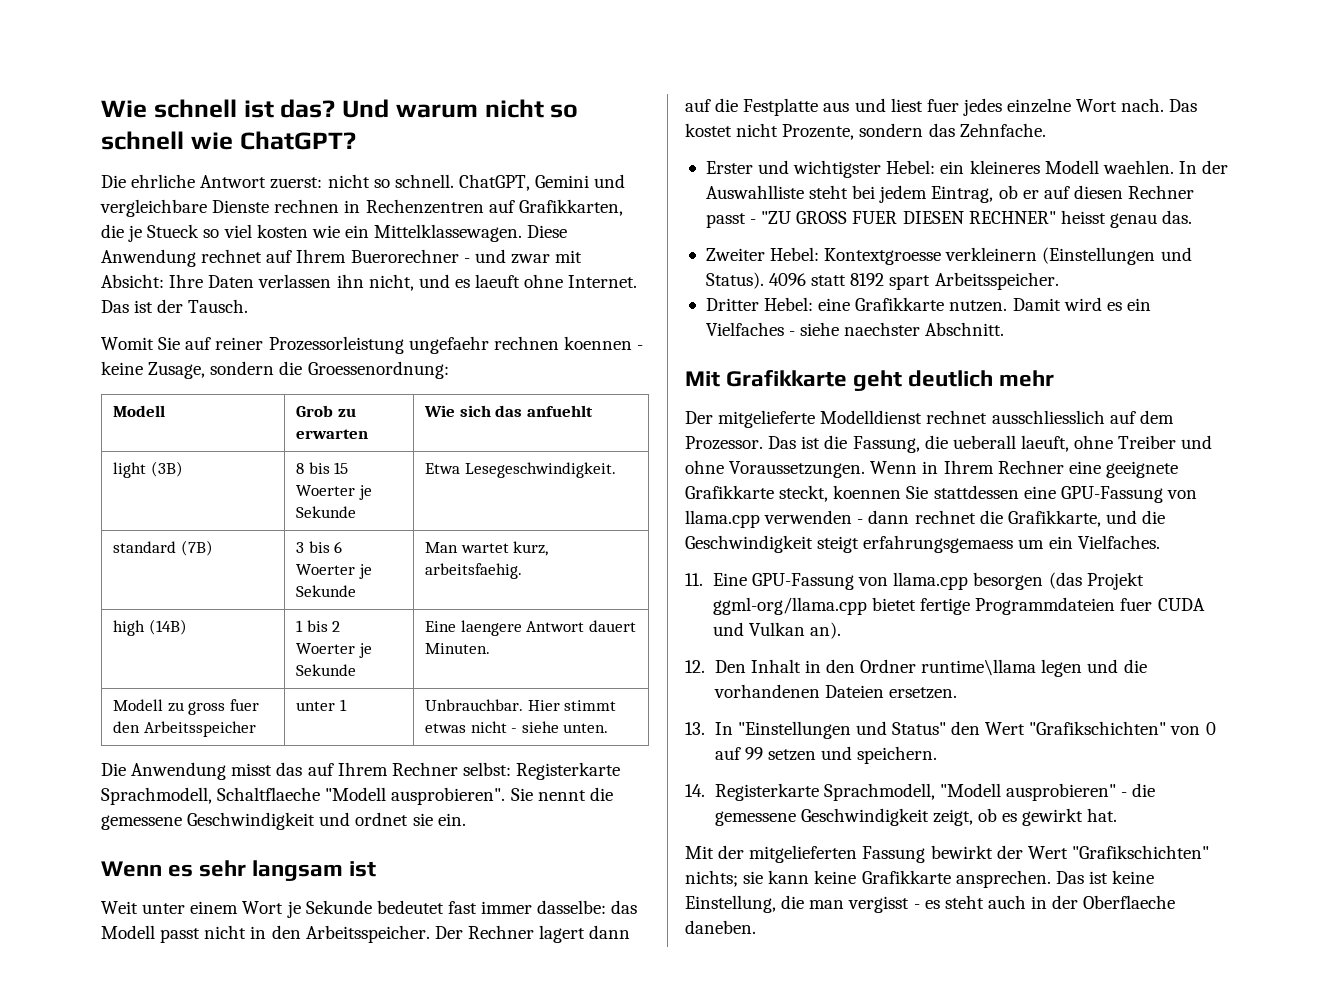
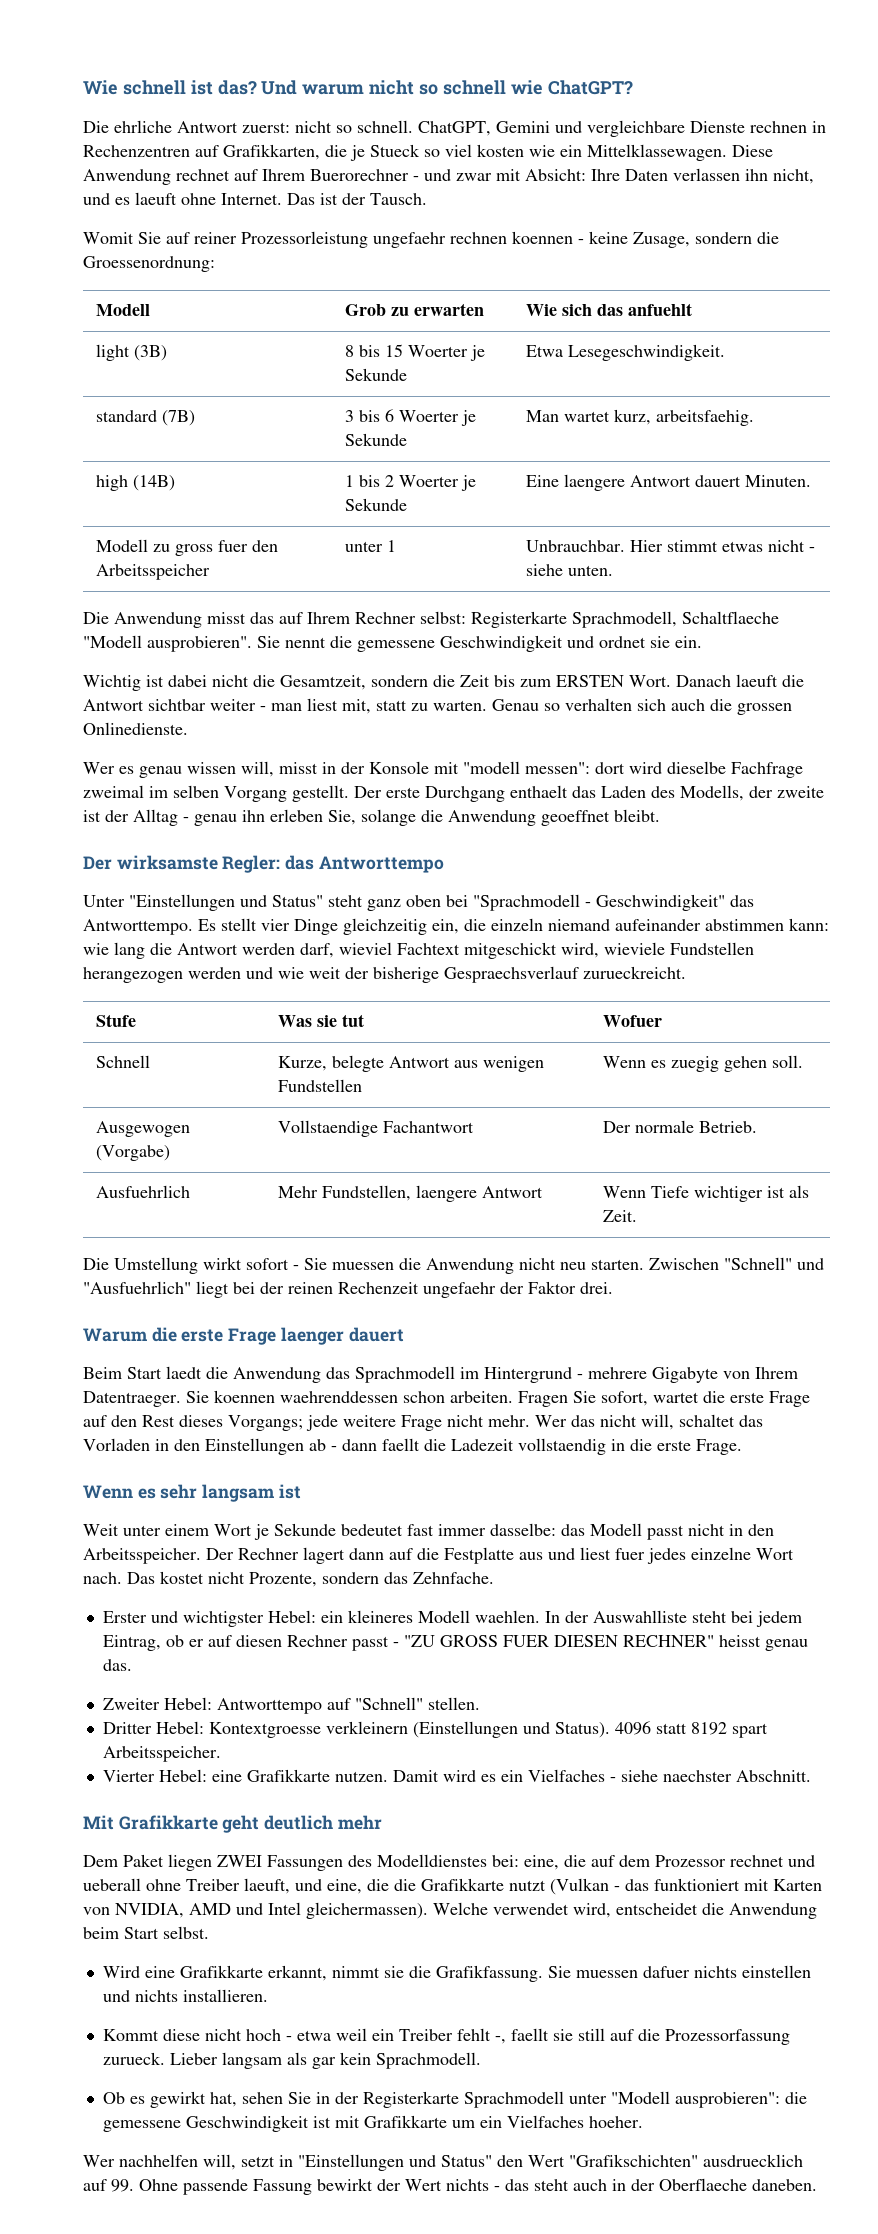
(466, 819) none -> [83,674,804,691] [83,698,792,715] [83,722,188,735] [83,761,803,778] [83,785,824,802] [83,809,660,826] [83,855,444,873] [83,894,754,911] [83,918,829,935] [83,942,754,959] [83,966,686,983] [96,1014,137,1027] [278,1014,365,1027] [603,1015,663,1027] [96,1055,151,1068] [278,1055,545,1072] [278,1079,363,1092] [603,1055,804,1072] [96,1121,191,1137] [96,1145,171,1161] [278,1120,475,1137] [603,1120,758,1133] [96,1185,191,1198] [278,1185,544,1202] [603,1185,810,1202] [603,1210,638,1222] [83,1257,824,1274] [83,1281,613,1298] [83,1327,404,1345] [83,1366,798,1383] [83,1390,810,1407] [83,1414,763,1431] [83,1438,742,1455] // Wichtig ist dabei nicht die Gesamtzeit, sondern die Zeit bis zum ERSTEN Wort. Danach laeuft die Antwort sichtbar weiter - man liest mit, statt zu warten. Genau so verhalten sich auch die grossen Onlinedienste. // Wer es genau wissen will, misst in der Konsole mit "modell messen": dort wird dieselbe Fachfrage zweimal im selben Vorgang gestellt. Der erste Durchgang enthaelt das Laden des Modells, der zweite ist der Alltag - genau ihn erleben Sie, solange die Anwendung geoeffnet bleibt. // Der wirksamste Regler: das Antworttempo // Unter "Einstellungen und Status" steht ganz oben bei "Sprachmodell - Geschwindigkeit" das Antworttempo. Es stellt vier Dinge gleichzeitig ein, die einzeln niemand aufeinander abstimmen kann: wie lang die Antwort werden darf, wieviel Fachtext mitgeschickt wird, wieviele Fundstellen herangezogen werden und wie weit der bisherige Gespraechsverlauf zurueckreicht. // Stufe | Was sie tut | Wofuer // Schnell | Kurze, belegte Antwort aus wenigen Fundstellen | Wenn es zuegig gehen soll. // Ausgewogen (Vorgabe) | Vollstaendige Fachantwort | Der normale Betrieb. // Ausfuehrlich | Mehr Fundstellen, laengere Antwort | Wenn Tiefe wichtiger ist als Zeit. // Die Umstellung wirkt sofort - Sie muessen die Anwendung nicht neu starten. Zwischen "Schnell" und "Ausfuehrlich" liegt bei der reinen Rechenzeit ungefaehr der Faktor drei. // Warum die erste Frage laenger dauert // Beim Start laedt die Anwendung das Sprachmodell im Hintergrund - mehrere Gigabyte von Ihrem Datentraeger. Sie koennen waehrenddessen schon arbeiten. Fragen Sie sofort, wartet die erste Frage auf den Rest dieses Vorgangs; jede weitere Frage nicht mehr. Wer das nicht will, schaltet das Vorladen in den Einstellungen ab - dann faellt die Ladezeit vollstaendig in die erste Frage.
(820, 254) none -> [216,1697,480,1714] [102,1721,204,1734] Antworttempo auf "Schnell" stellen. // Dritter Hebel:
[705,298,759,311] Dritter -> [102,1770,155,1782] Vierter
[685,410,1174,428] [685,435,1213,453] [685,460,1178,478] [685,485,1197,503] [685,510,1166,528] [685,535,1160,553] [685,572,1144,590] [712,597,1205,615] [712,622,842,639] [685,659,1147,677] [713,684,957,699] [685,722,733,735] Der mitgelieferte Modelldienst rechnet ausschliesslich auf dem Prozessor. Das ist die Fassung, die ueberall laeuft, ohne Treiber und ohne Voraussetzungen. Wenn in Ihrem Rechner eine geeignete Grafikkarte steckt, koennen Sie stattdessen eine GPU-Fassung von llama.cpp verwenden - dann rechnet die Grafikkarte, und die Geschwindigkeit steigt erfahrungsgemaess um ein Vielfaches. // 11. Eine GPU-Fassung von llama.cpp besorgen (das Projekt ggml-org/llama.cpp bietet fertige Programmdateien fuer CUDA und Vulkan an). // 12. Den Inhalt in den Ordner runtime\llama legen und die vorhandenen Dateien ersetzen. // 13. In -> [83,1854,815,1871] [83,1878,822,1895] [83,1902,817,1919] [83,1926,209,1939] [102,1965,811,1982] [102,1989,268,2002] [102,2028,790,2045] [102,2052,481,2069] [102,2091,807,2108] [102,2115,643,2132] [83,2154,293,2170] Dem Paket liegen ZWEI Fassungen des Modelldienstes bei: eine, die auf dem Prozessor rechnet und ueberall ohne Treiber laeuft, und eine, die die Grafikkarte nutzt (Vulkan - das funktioniert mit Karten von NVIDIA, AMD und Intel gleichermassen). Welche verwendet wird, entscheidet die Anwendung beim Start selbst. // Wird eine Grafikkarte erkannt, nimmt sie die Grafikfassung. Sie muessen dafuer nichts einstellen und nichts installieren. // Kommt diese nicht hoch - etwa weil ein Treiber fehlt -, faellt sie still auf die Prozessorfassung zurueck. Lieber langsam als gar kein Sprachmodell. // Ob es gewirkt hat, sehen Sie in der Registerkarte Sprachmodell unter "Modell ausprobieren": die gemessene Geschwindigkeit ist mit Grafikkarte um ein Vielfaches hoeher. // Wer nachhelfen will, setzt in
[1170,722,1216,735] [714,746,938,764] [685,783,1156,801] [714,808,1118,826] [685,845,1209,863] [685,870,1155,888] [685,895,940,913] von 0 auf 99 setzen und speichern. // 14. Registerkarte Sprachmodell, "Modell ausprobieren" - die gemessene Geschwindigkeit zeigt, ob es gewirkt hat. // Mit der mitgelieferten Fassung bewirkt der Wert "Grafikschichten" nichts; sie kann keine Grafikkarte ansprechen. Das ist keine Einstellung, die man vergisst - es -> [703,2154,803,2167] [83,2178,529,2195] ausdruecklich auf 99. Ohne passende Fassung bewirkt der Wert nichts - das

